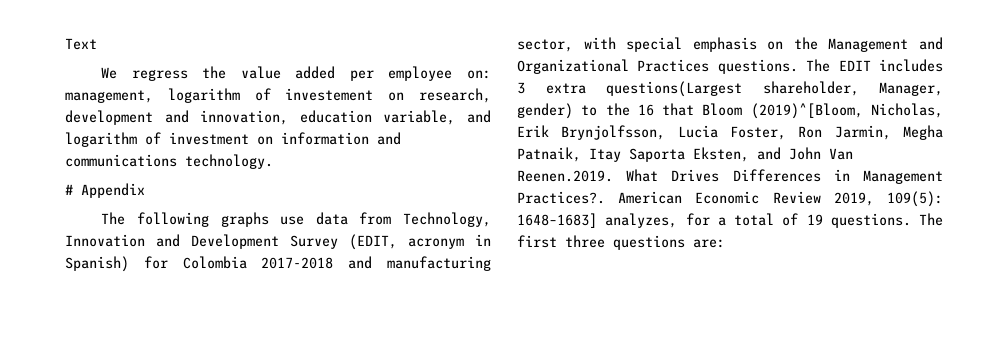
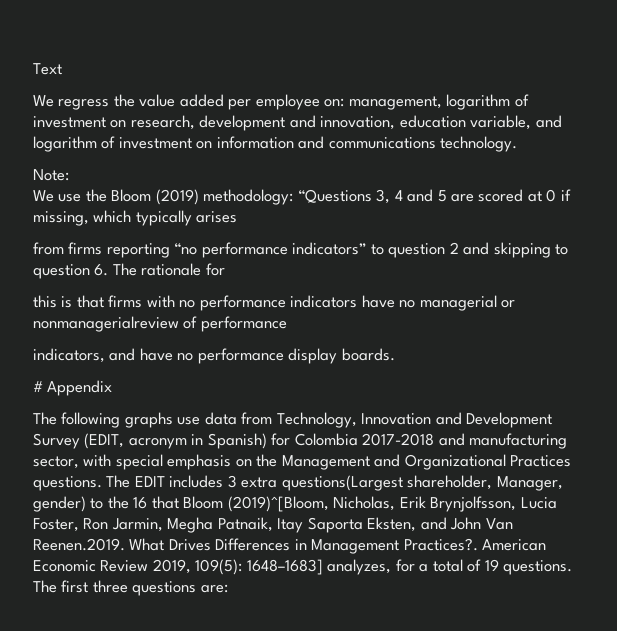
[285,88,374,101] investement -> [33,116,106,128] investment
(273, 161) none -> [33,169,69,181] [33,189,571,205] [33,210,238,226] [33,242,569,258] [33,263,225,279] [33,295,516,311] [33,316,287,332] [33,348,395,364] // Note: // We use the Bloom (2019) methodology: “Questions 3, 4 and 5 are scored at 0 if missing, which typically arises // from firms reporting “no performance indicators” to question 2 and skipping to question 6. The rationale for // this is that firms with no performance indicators have no managerial or nonmanagerialreview of performance // indicators, and have no performance display boards.

